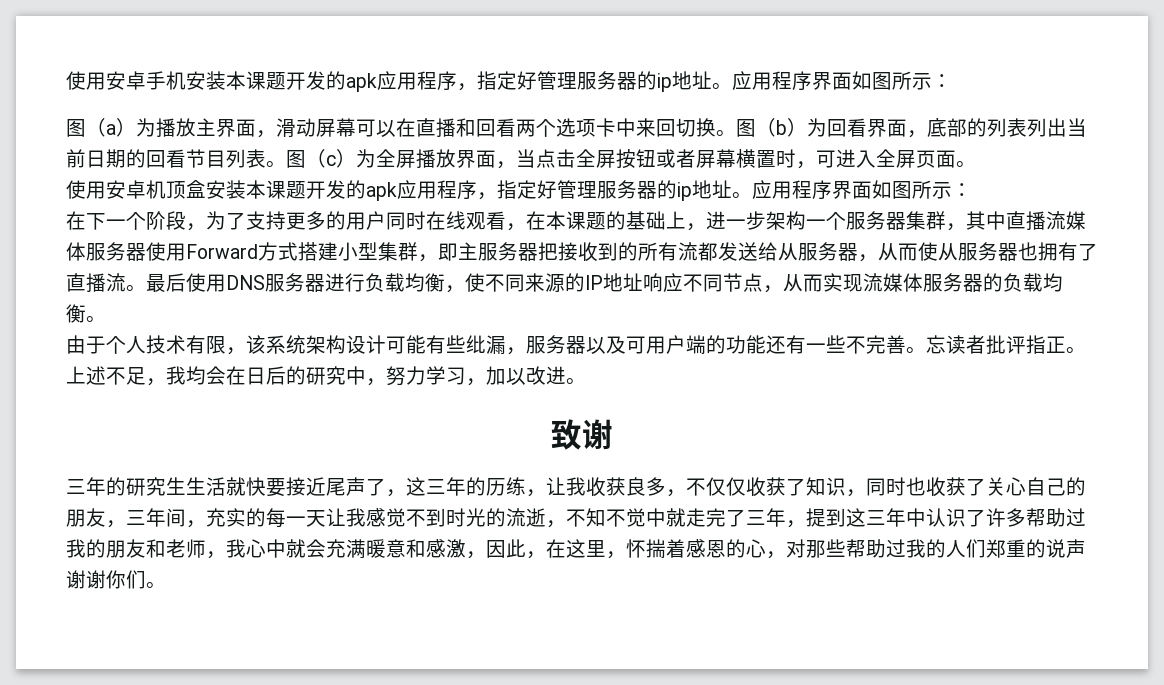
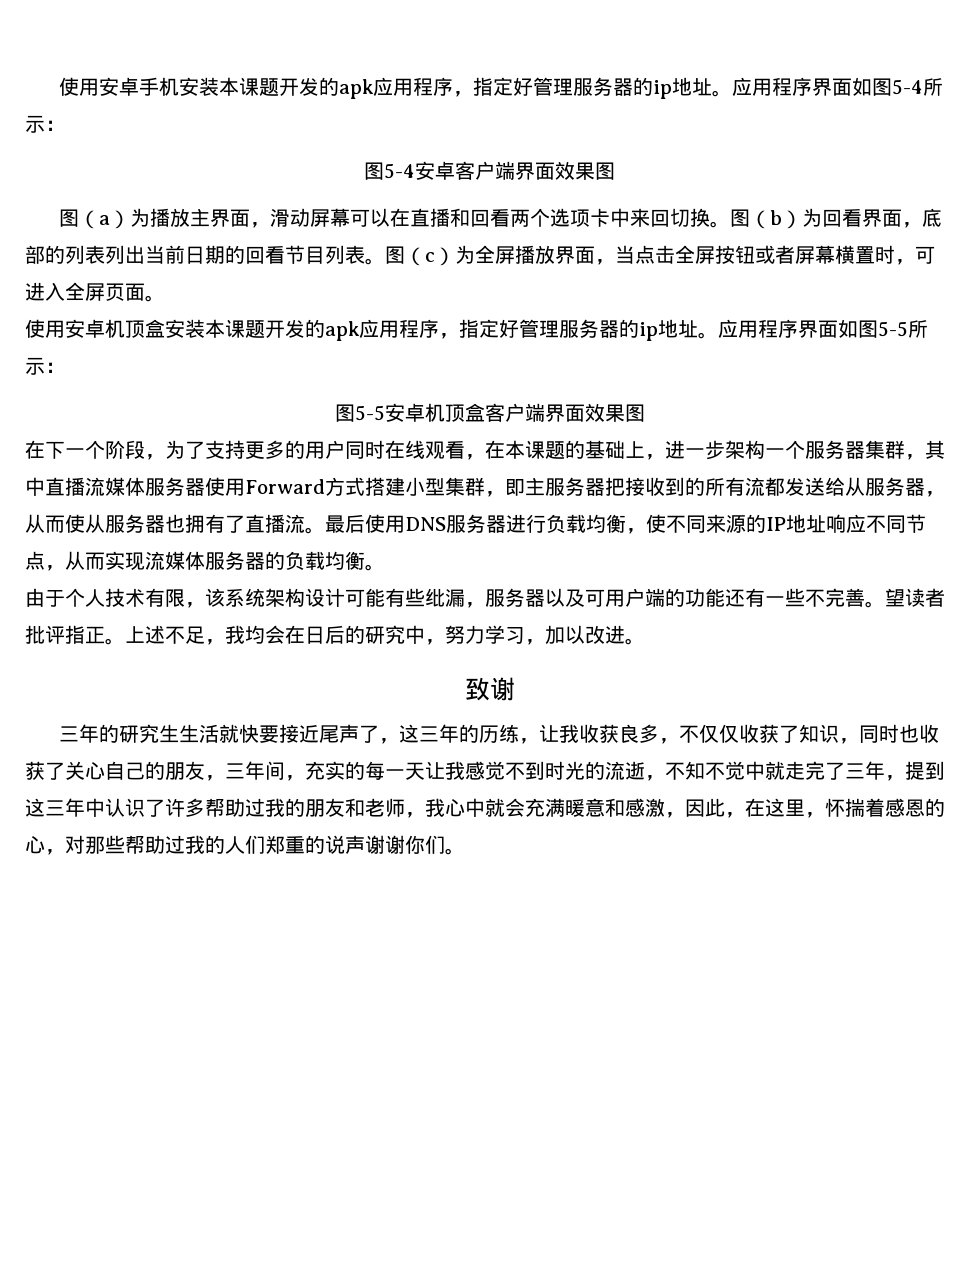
[892,71,952,90] 所示： -> [891,78,943,96] [25,115,65,133] [364,161,615,180] 5-4所示： // 图5-4安卓客户端界面效果图
[912,180,972,199] 所示： -> [878,320,928,338] [25,357,65,375] [334,403,645,422] 5-5所示： // 图5-5安卓机顶盒客户端界面效果图
[926,335,946,354] 忘 -> [885,588,905,607] 望

